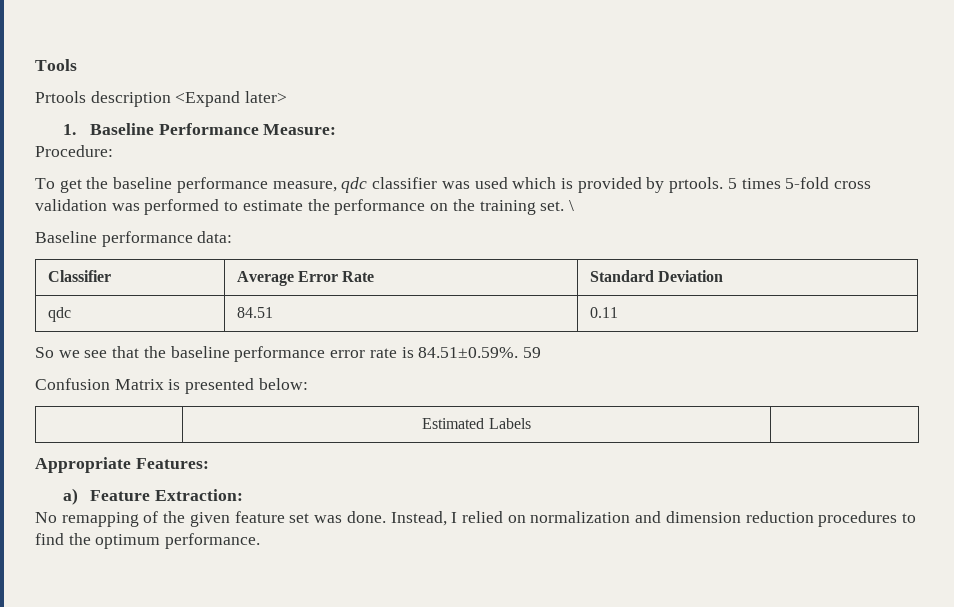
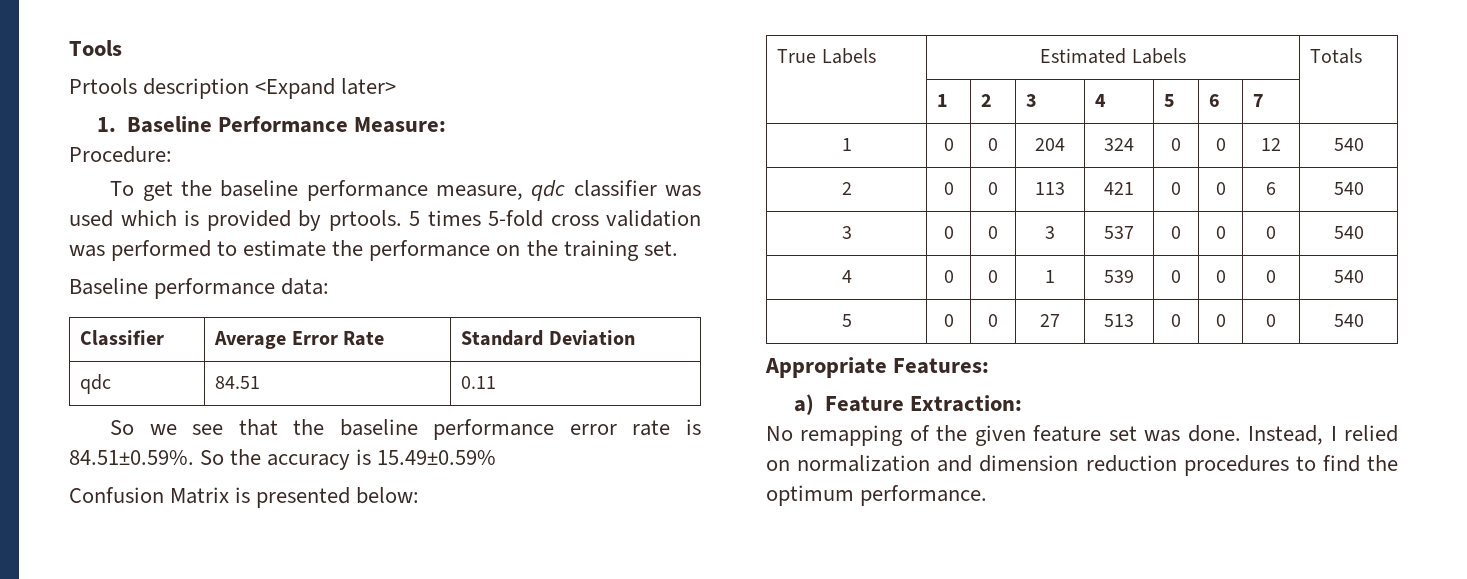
[568,200,574,211] \ -> (678, 248) none
[522,347,541,358] 59 -> [200,449,497,470] So the accuracy is 15.49±0.59%
(308, 384) none -> [777,48,876,64] True Labels
(531, 423) none -> [1310,48,1363,64] [937,94,949,107] [981,94,993,107] [1026,94,1038,107] [1095,94,1107,107] [1164,94,1176,107] [1209,94,1221,107] [1253,94,1265,107] [841,138,852,151] [943,138,954,151] [988,138,998,151] [1035,138,1065,151] [1104,138,1134,151] [1171,138,1181,151] [1215,138,1226,151] [1261,138,1281,151] [1333,138,1364,151] [841,182,852,195] [943,182,954,195] [988,182,998,195] [1035,182,1065,195] [1104,182,1134,195] [1171,182,1181,195] [1215,182,1226,195] [1266,182,1276,195] [1333,182,1364,195] [841,226,852,239] [943,226,954,239] [988,226,998,239] [1045,226,1055,239] [1104,226,1134,239] [1171,226,1181,239] [1215,226,1226,239] [1266,226,1276,239] [1333,226,1364,239] [841,270,852,283] [943,270,954,283] [988,270,998,283] [1045,270,1055,283] [1104,270,1134,283] [1171,270,1181,283] [1215,270,1226,283] [1266,270,1276,283] [1333,270,1364,283] [841,314,852,327] [943,314,954,327] [988,314,998,327] [1040,314,1060,327] [1104,314,1134,327] [1171,314,1181,327] [1215,314,1226,327] [1266,314,1276,327] [1333,314,1364,327] Totals // | 1 | 2 | 3 | 4 | 5 | 6 | 7 | // 1 | 0 | 0 | 204 | 324 | 0 | 0 | 12 | 540 // 2 | 0 | 0 | 113 | 421 | 0 | 0 | 6 | 540 // 3 | 0 | 0 | 3 | 537 | 0 | 0 | 0 | 540 // 4 | 0 | 0 | 1 | 539 | 0 | 0 | 0 | 540 // 5 | 0 | 0 | 27 | 513 | 0 | 0 | 0 | 540

